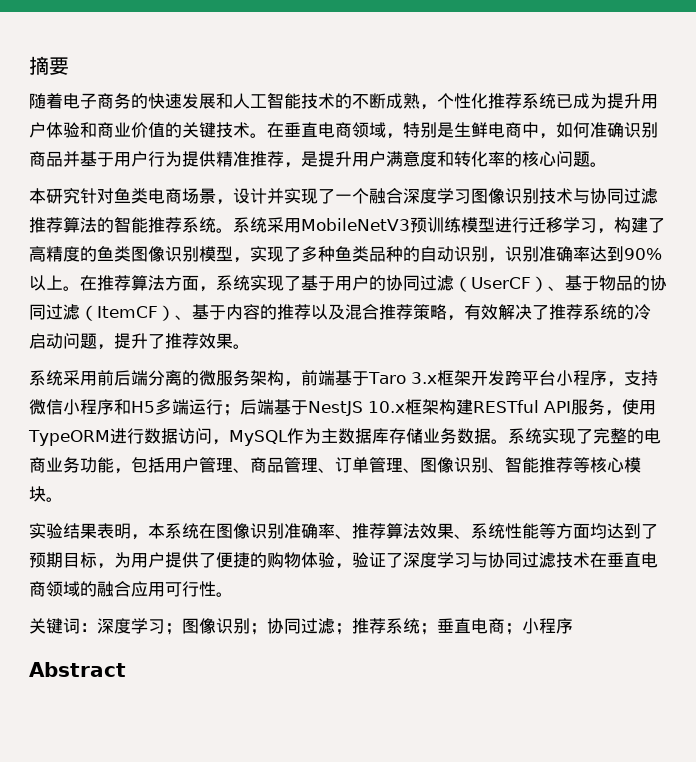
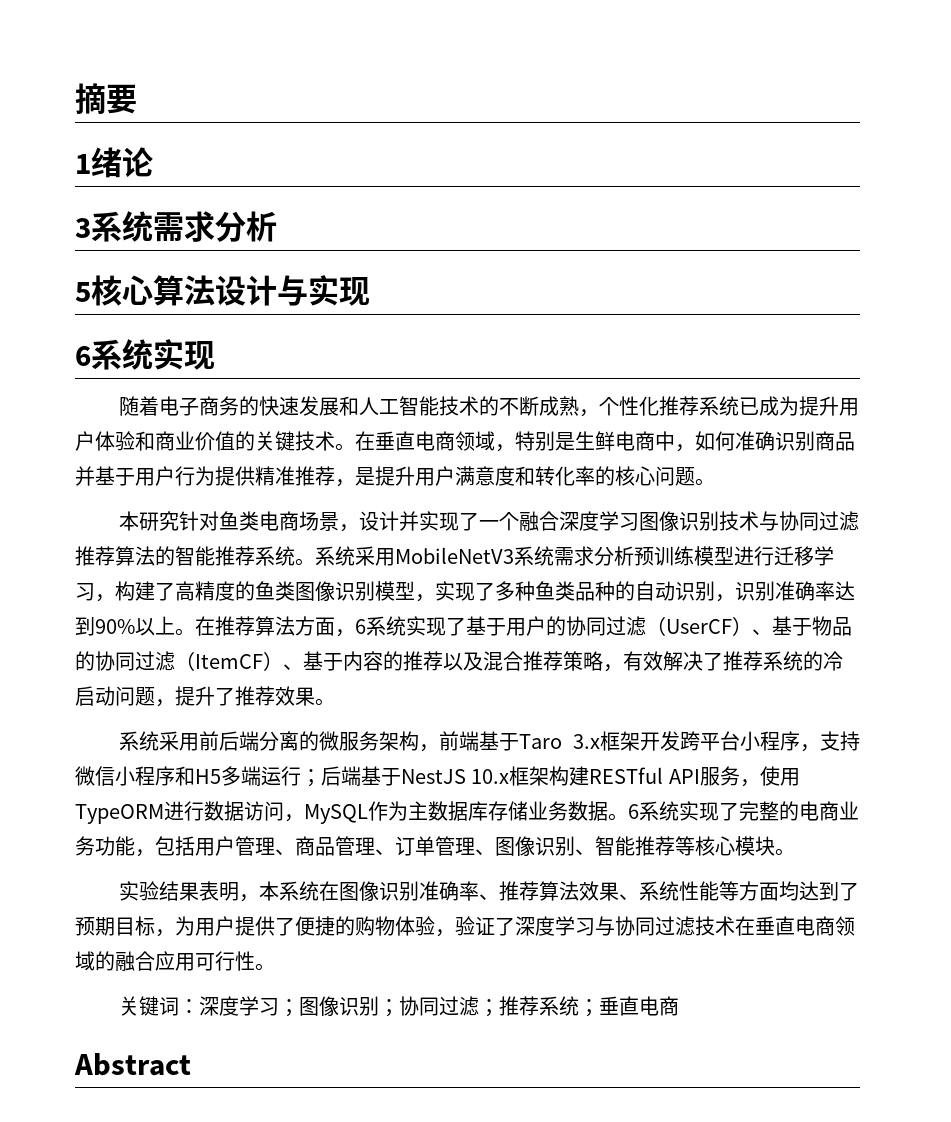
(69, 66) none -> [75,147,153,178] [75,211,277,242] [75,275,370,306] [75,339,215,370] // 1绪论 // 3系统需求分析 // 5核心算法设计与实现 // 6系统实现
(410, 224) none -> [514,546,634,566] 系统需求分析
(216, 289) none -> [355,619,366,634] 6
(508, 441) none -> [628,804,639,819] 6
[505,618,573,635] ；小程序 -> (680, 1006) none

